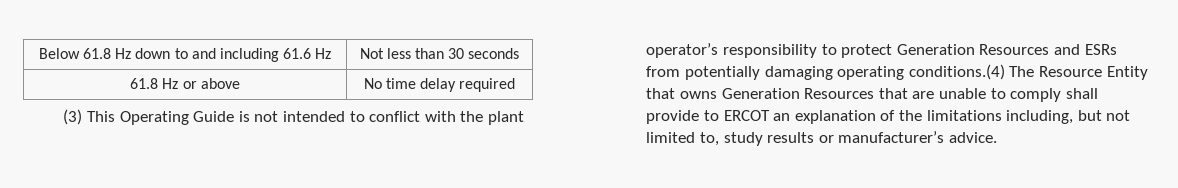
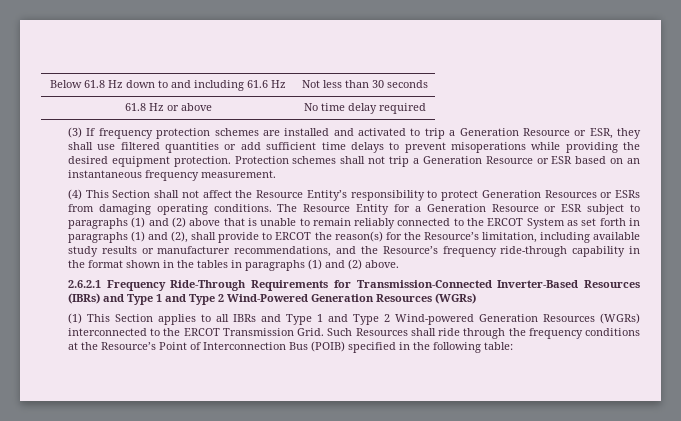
[87,111,524,125] [646,43,719,58] This Operating Guide is not intended to conflict with the plant operator’s -> [86,128,641,139] [68,142,641,153] [68,156,641,167] [68,170,277,181] [68,189,347,201] If frequency protection schemes are installed and activated to trip a Generation Resource or ESR, they shall use filtered quantities or add sufficient time delays to prevent misoperations while providing the desired equipment protection. Protection schemes shall not trip a Generation Resource or ESR based on an instantaneous frequency measurement. // (4) This Section shall not affect the Resource Entity’s
[1054,44,1081,55] and -> [600,192,613,198] or
[685,66,761,80] potentially -> (95, 208) none
[908,64,1005,80] conditions.(4) -> [213,204,272,212] conditions.
[646,88,1098,102] [646,110,1131,124] [646,131,998,146] that owns Generation Resources that are unable to comply shall provide to ERCOT an explanation of the limitations including, but not limited to, study results or manufacturer’s advice. -> [394,204,641,215] [68,217,640,229] [68,231,641,243] [68,246,640,257] [68,259,400,271] [68,280,640,291] [68,293,477,305] [68,313,640,325] [68,328,640,339] [68,341,514,353] for a Generation Resource or ESR subject to paragraphs (1) and (2) above that is unable to remain reliably connected to the ERCOT System as set forth in paragraphs (1) and (2), shall provide to ERCOT the reason(s) for the Resource’s limitation, including available study results or manufacturer recommendations, and the Resource’s frequency ride-through capability in the format shown in the tables in paragraphs (1) and (2) above. // 2.6.2.1 Frequency Ride-Through Requirements for Transmission-Connected Inverter-Based Resources (IBRs) and Type 1 and Type 2 Wind-Powered Generation Resources (WGRs) // (1) This Section applies to all IBRs and Type 1 and Type 2 Wind-powered Generation Resources (WGRs) interconnected to the ERCOT Transmission Grid. Such Resources shall ride through the frequency conditions at the Resource’s Point of Interconnection Bus (POIB) specified in the following table:

